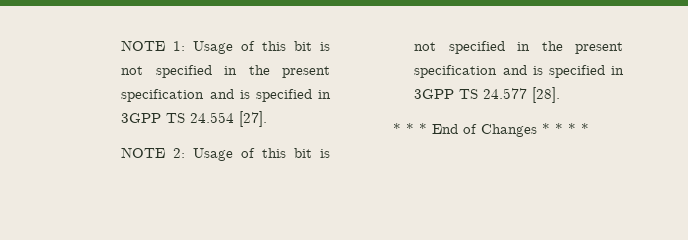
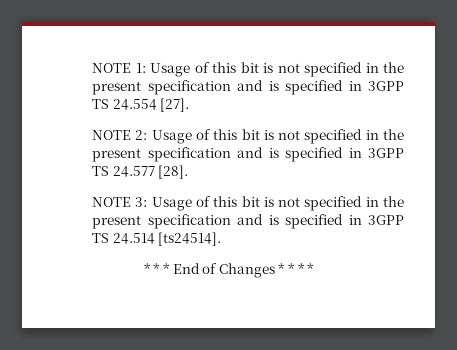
(561, 95) none -> [92,196,404,211] [92,214,405,229] [92,232,222,246] // NOTE 3: Usage of this bit is not specified in the present specification and is specified in 3GPP TS 24.514 [ts24514].

